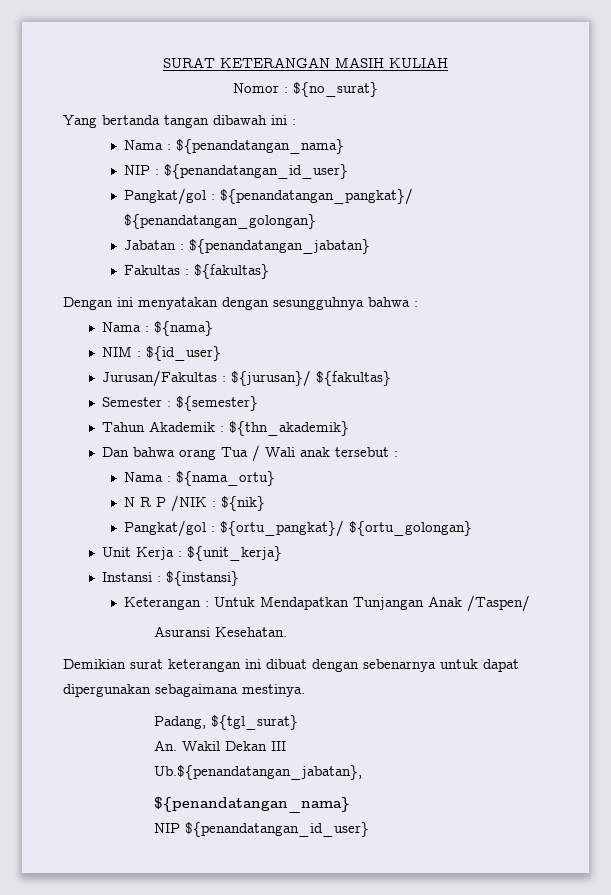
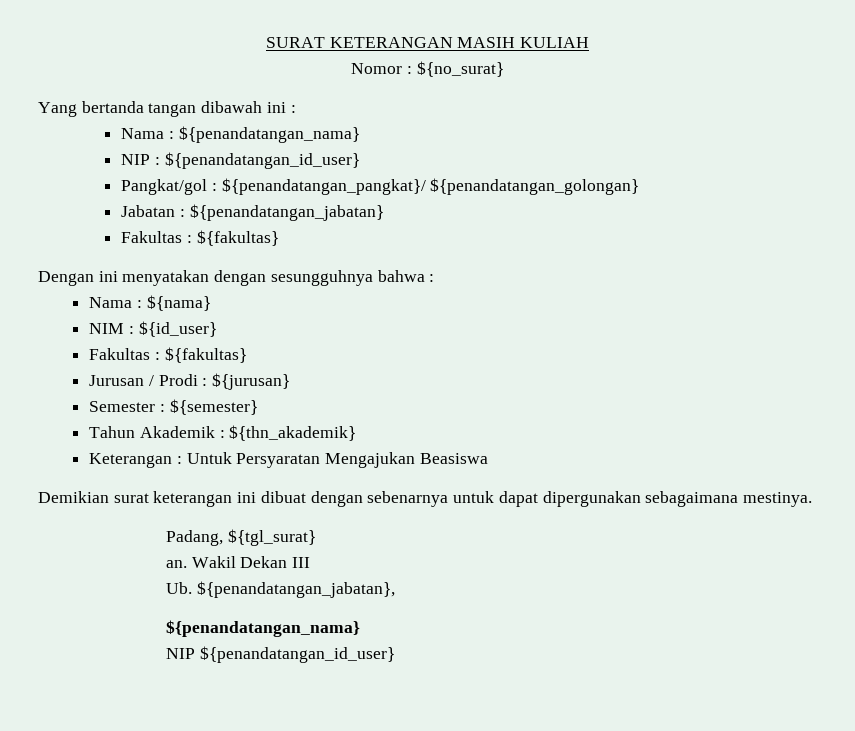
[101,370,391,387] Jurusan/Fakultas : ${jurusan}/ ${fakultas} -> [89,347,247,363] [89,373,291,390] Fakultas : ${fakultas} // Jurusan / Prodi : ${jurusan}
[101,445,398,462] [124,471,276,486] [124,495,266,512] [124,520,473,537] [101,546,282,561] [101,571,239,586] [124,595,531,612] [153,626,287,637] Dan bahwa orang Tua / Wali anak tersebut : // Nama : ${nama_ortu} // N R P /NIK : ${nik} // Pangkat/gol : ${ortu_pangkat}/ ${ortu_golongan} // Unit Kerja : ${unit_kerja} // Instansi : ${instansi} // Keterangan : Untuk Mendapatkan Tunjangan Anak /Taspen/ // Asuransi Kesehatan. -> [89,452,488,468] Keterangan : Untuk Persyaratan Mengajukan Beasiswa
[153,740,177,751] An. -> [165,560,187,568] an.
[153,765,362,780] Ub.${penandatangan_jabatan}, -> [165,581,395,598] Ub. ${penandatangan_jabatan},

